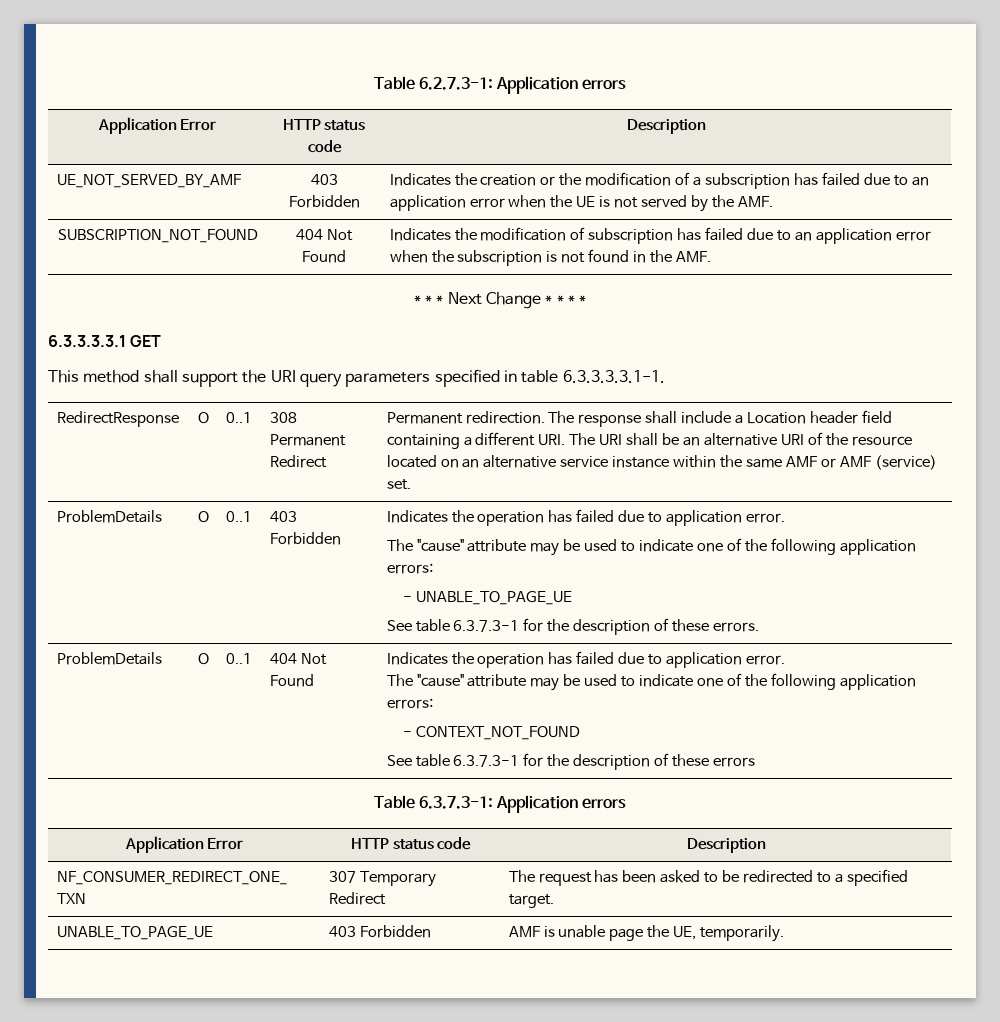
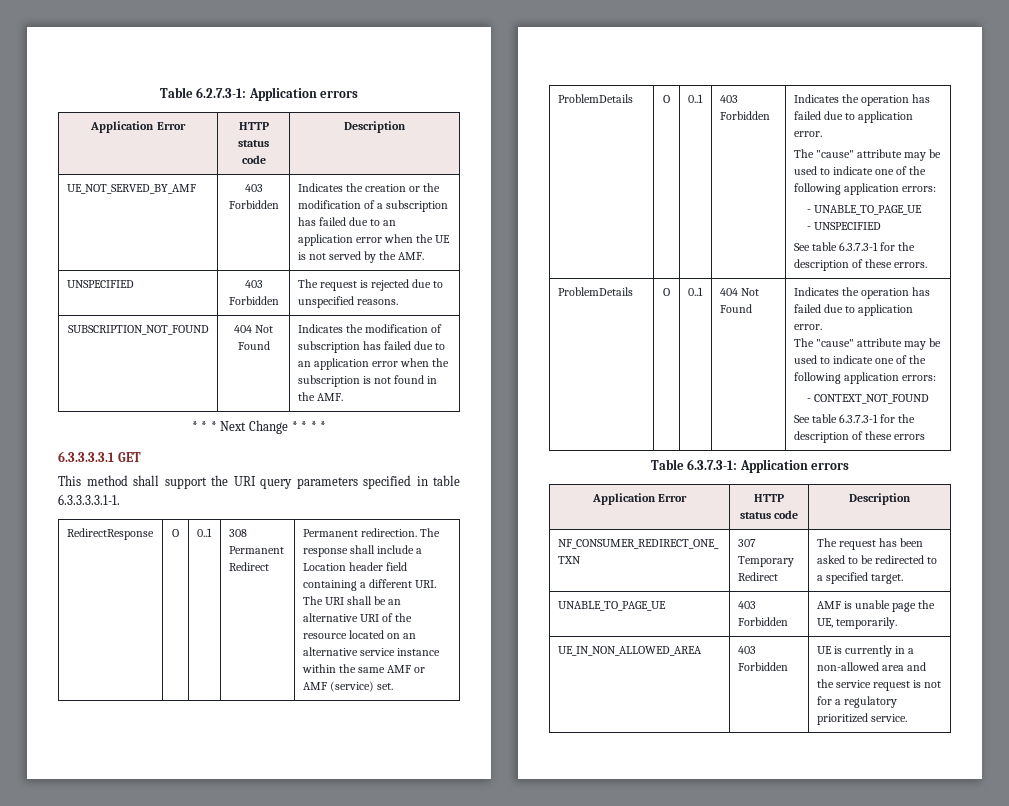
(773, 201) none -> [66,280,134,288] [244,280,263,288] [228,296,279,305] [297,279,444,291] [297,296,398,308] // UNSPECIFIED | 403 Forbidden | The request is rejected due to unspecified reasons.
(572, 598) none -> [806,222,882,230] // - UNSPECIFIED
(785, 933) none -> [557,646,702,656] [737,646,756,654] [737,662,788,671] [816,645,915,657] [816,662,927,671] [816,679,942,691] [816,696,898,708] [816,713,907,725] // UE_IN_NON_ALLOWED_AREA | 403 Forbidden | UE is currently in a non-allowed area and the service request is not for a regulatory prioritized service.

